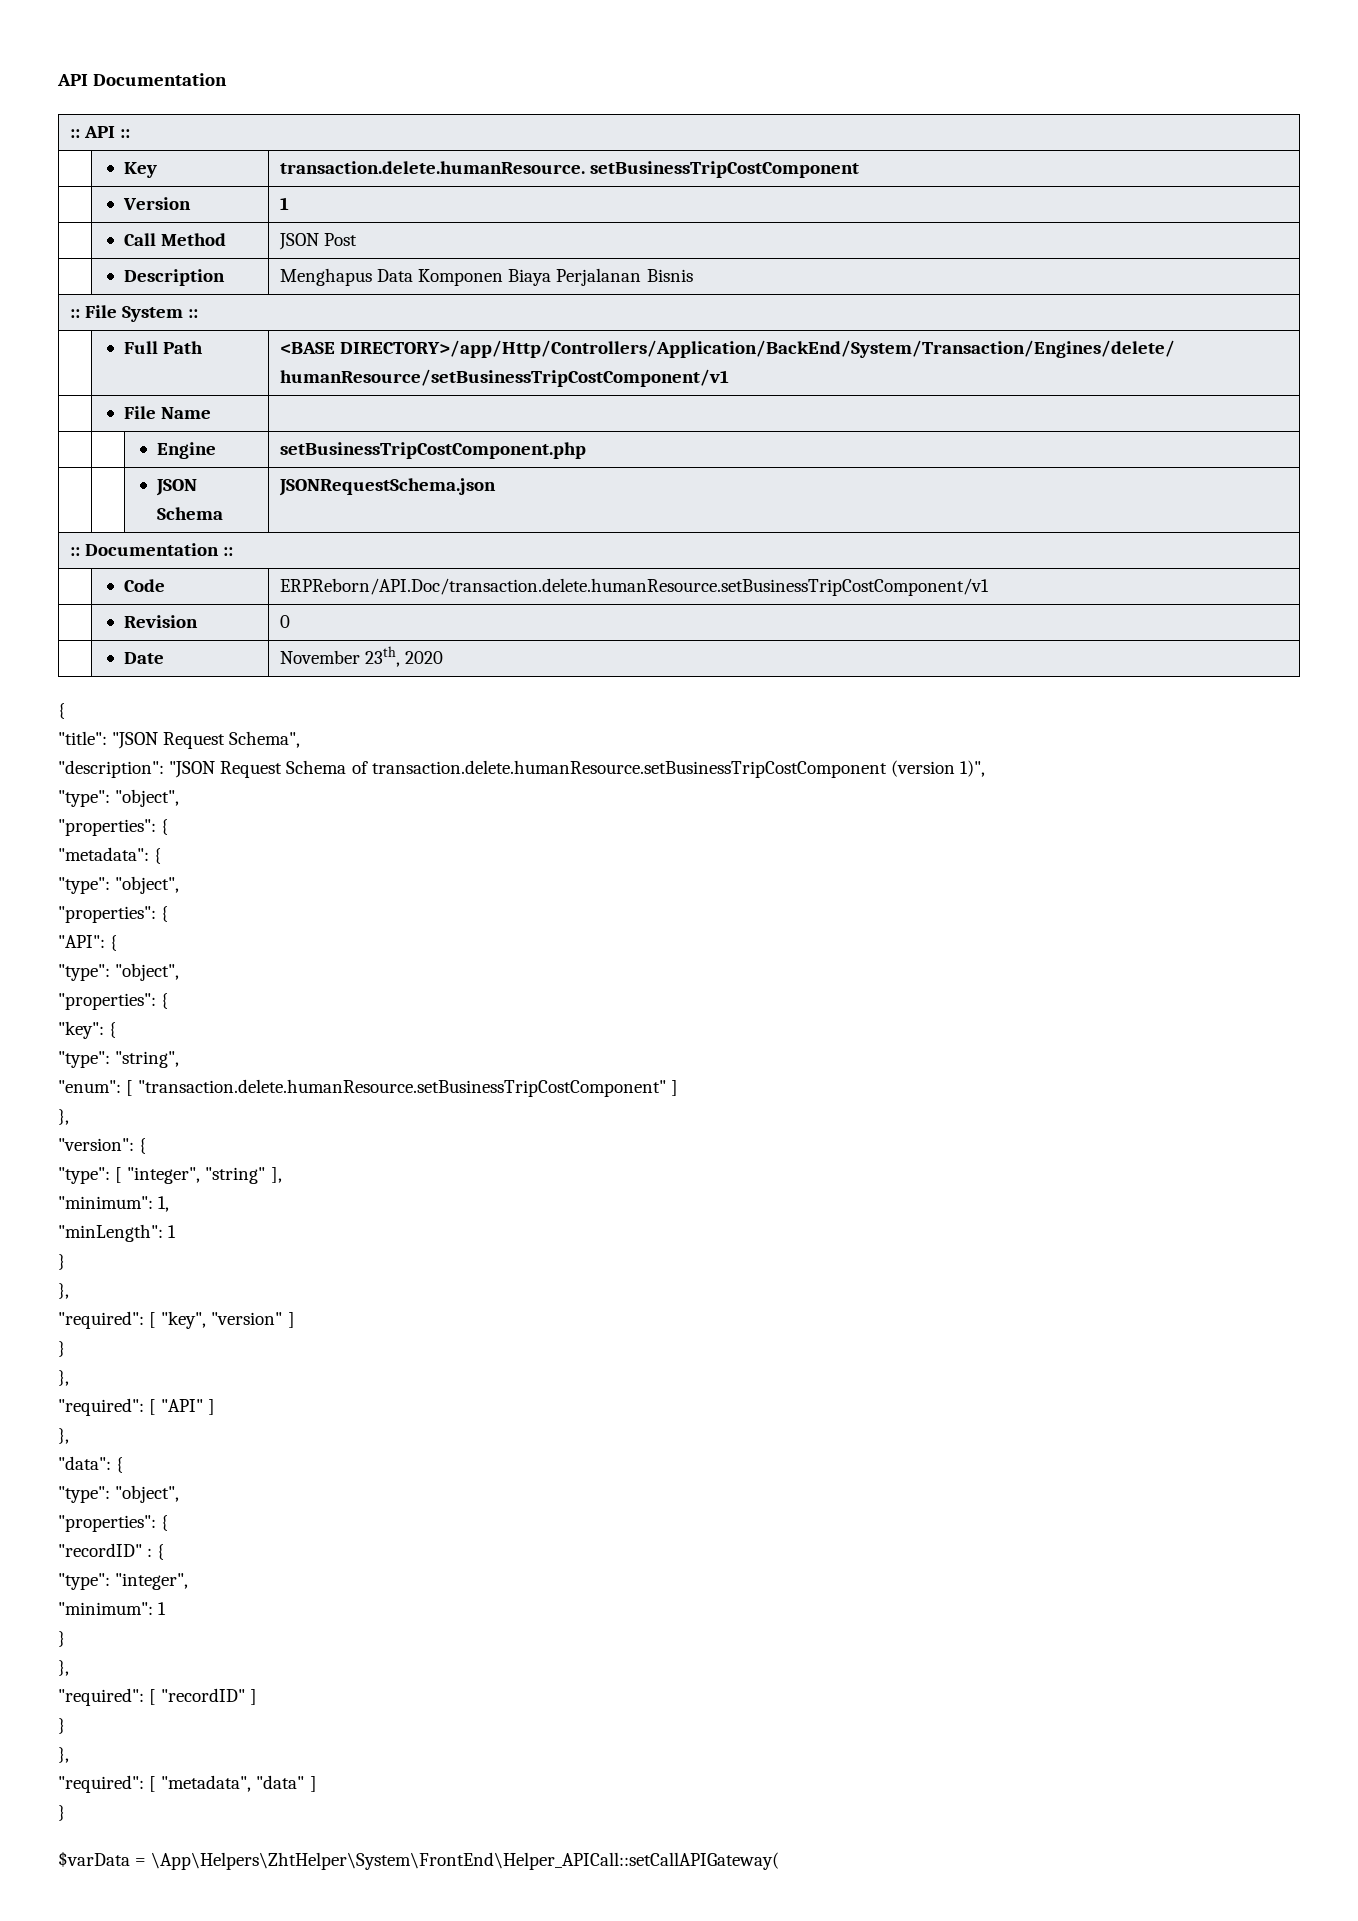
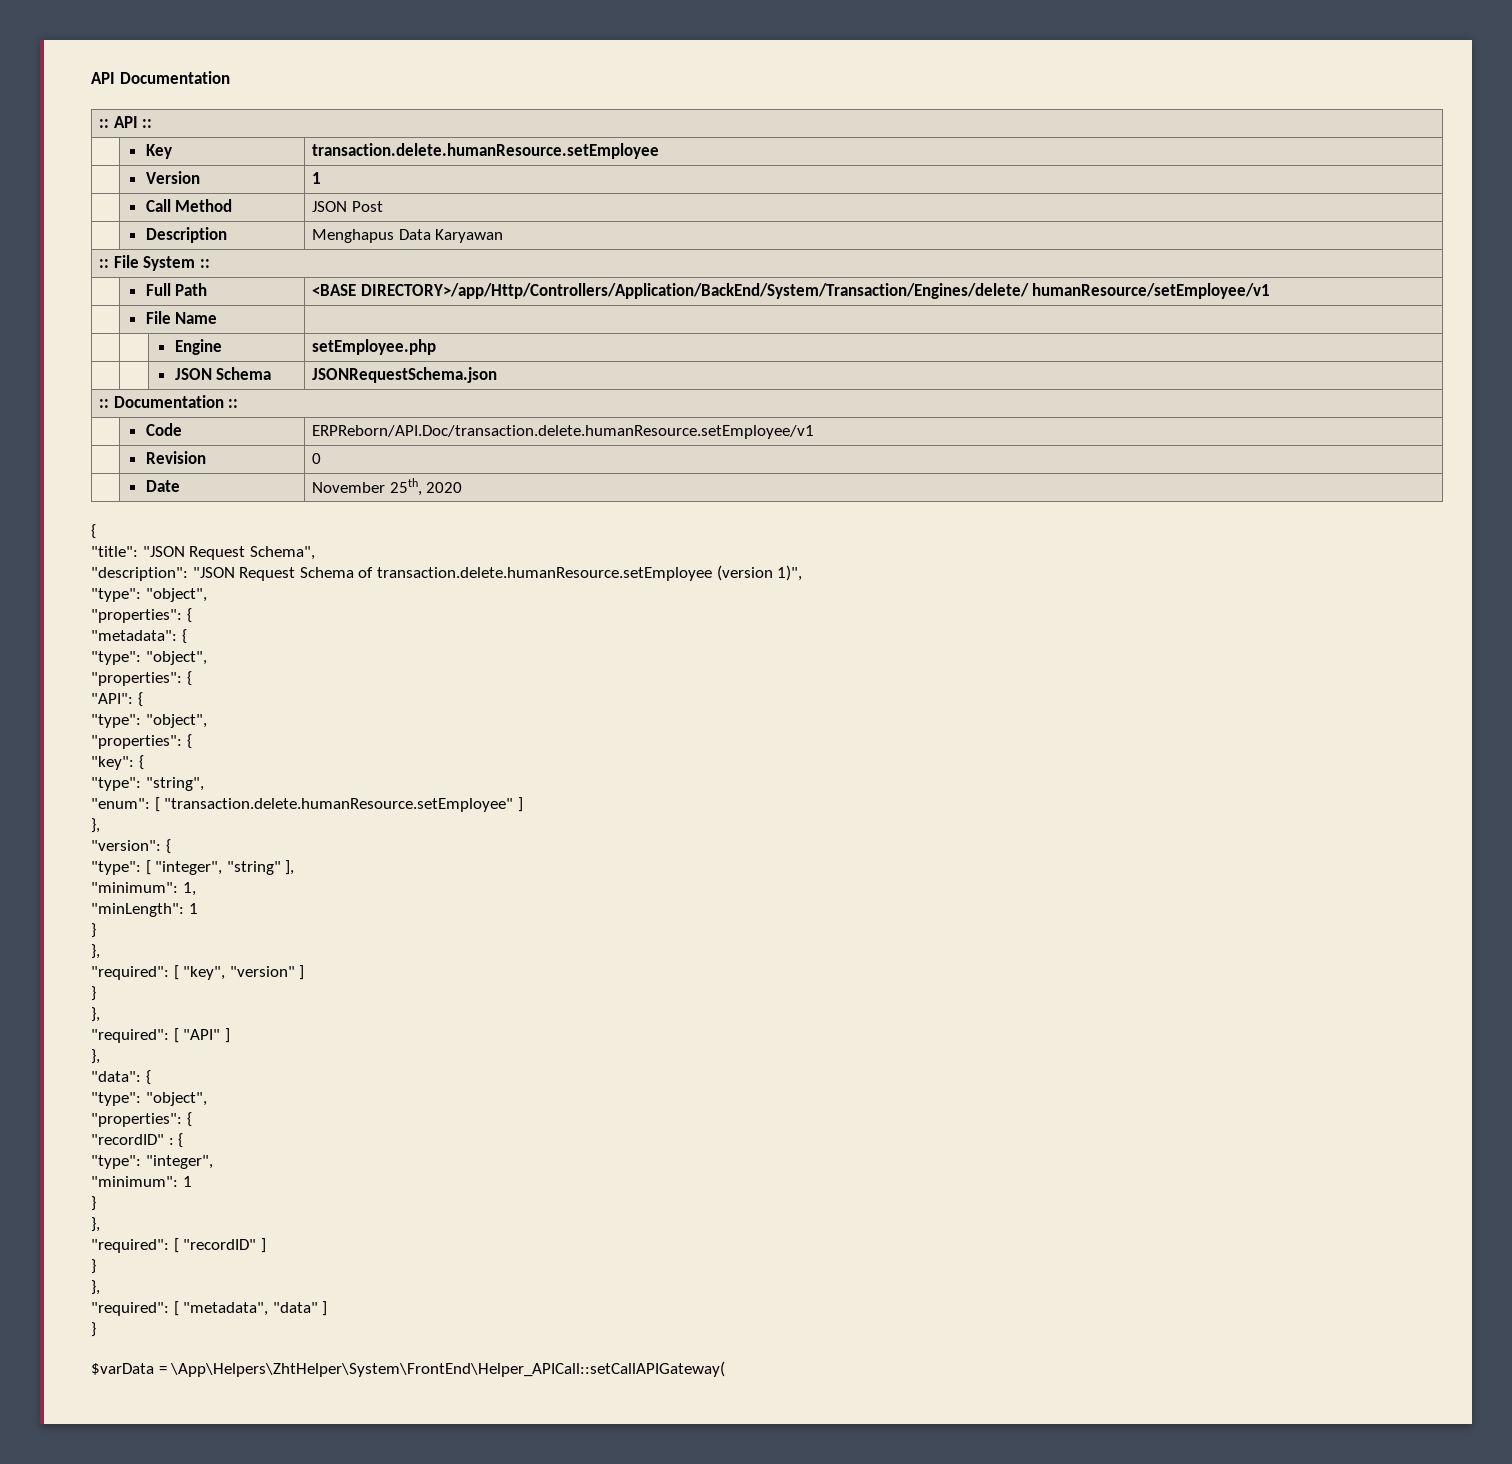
[279,161,860,178] transaction.delete.humanResource. setBusinessTripCostComponent -> [311,143,659,159] transaction.delete.humanResource.setEmployee
[418,268,693,286] Komponen Biaya Perjalanan Bisnis -> [435,229,504,243] Karyawan
[279,369,729,387] humanResource/setBusinessTripCostComponent/v1 -> [1032,283,1271,299] humanResource/setEmployee/v1
[279,442,586,459] setBusinessTripCostComponent.php -> [311,339,436,355] setEmployee.php
[279,578,989,596] ERPReborn/API.Doc/transaction.delete.humanResource.setBusinessTripCostComponent/v1 -> [311,425,814,439] ERPReborn/API.Doc/transaction.delete.humanResource.setEmployee/v1
[365,646,401,667] 23th, -> [389,478,422,496] 25th,
[371,760,887,778] transaction.delete.humanResource.setBusinessTripCostComponent -> [376,567,712,581] transaction.delete.humanResource.setEmployee
[138,1079,667,1097] "transaction.delete.humanResource.setBusinessTripCostComponent" -> [164,798,514,812] "transaction.delete.humanResource.setEmployee"

